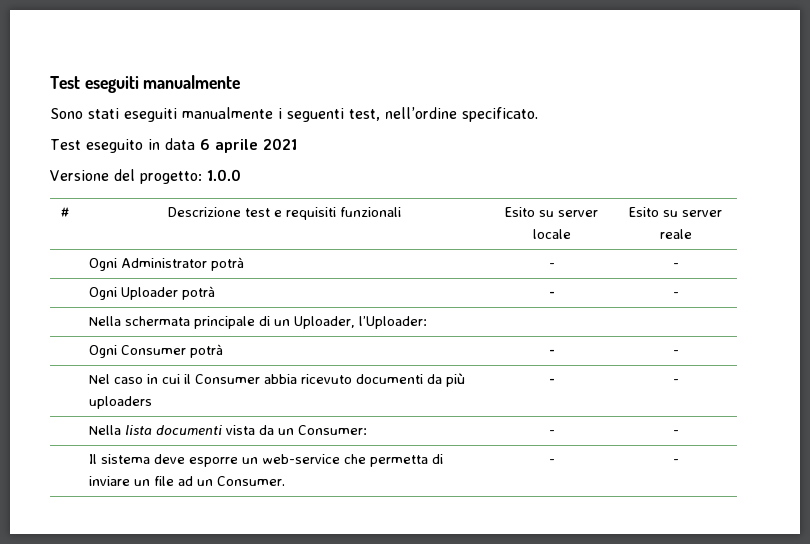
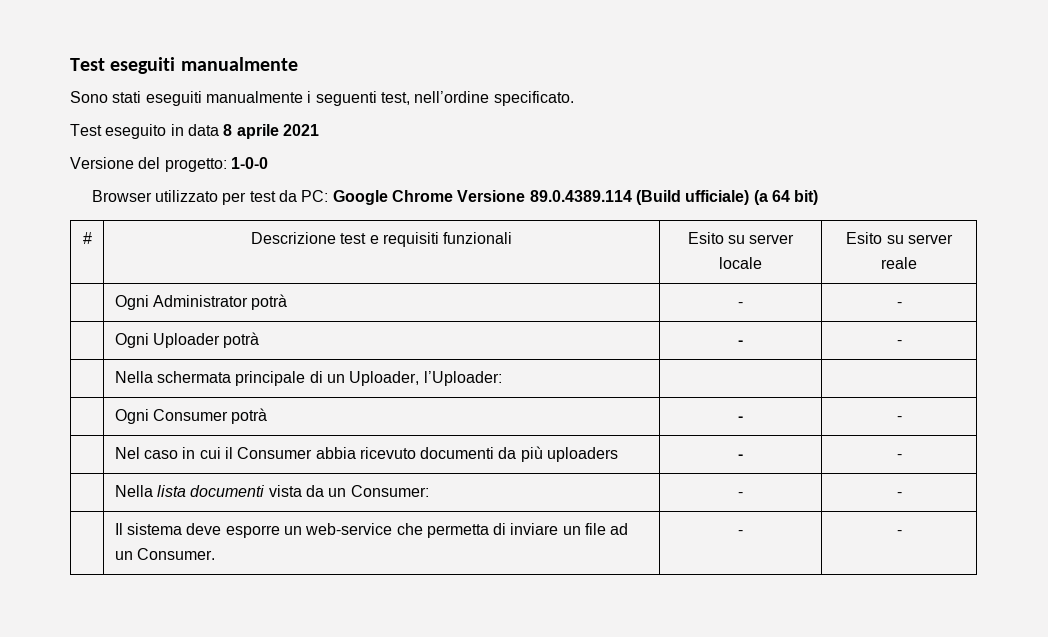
[199,139,210,150] 6 -> [223,124,233,136] 8
[207,169,241,181] 1.0.0 -> [230,157,268,169] [91,190,819,205] 1-0-0 // Browser utilizzato per test da PC: Google Chrome Versione 89.0.4389.114 (Build ufficiale) (a 64 bit)

